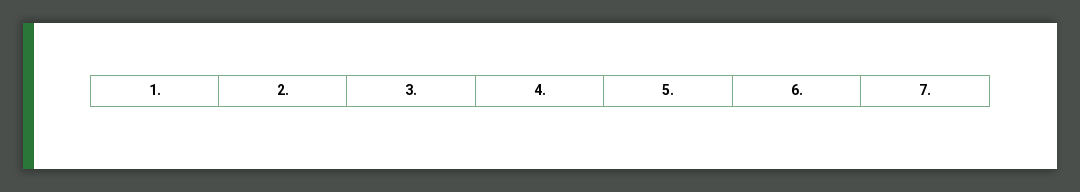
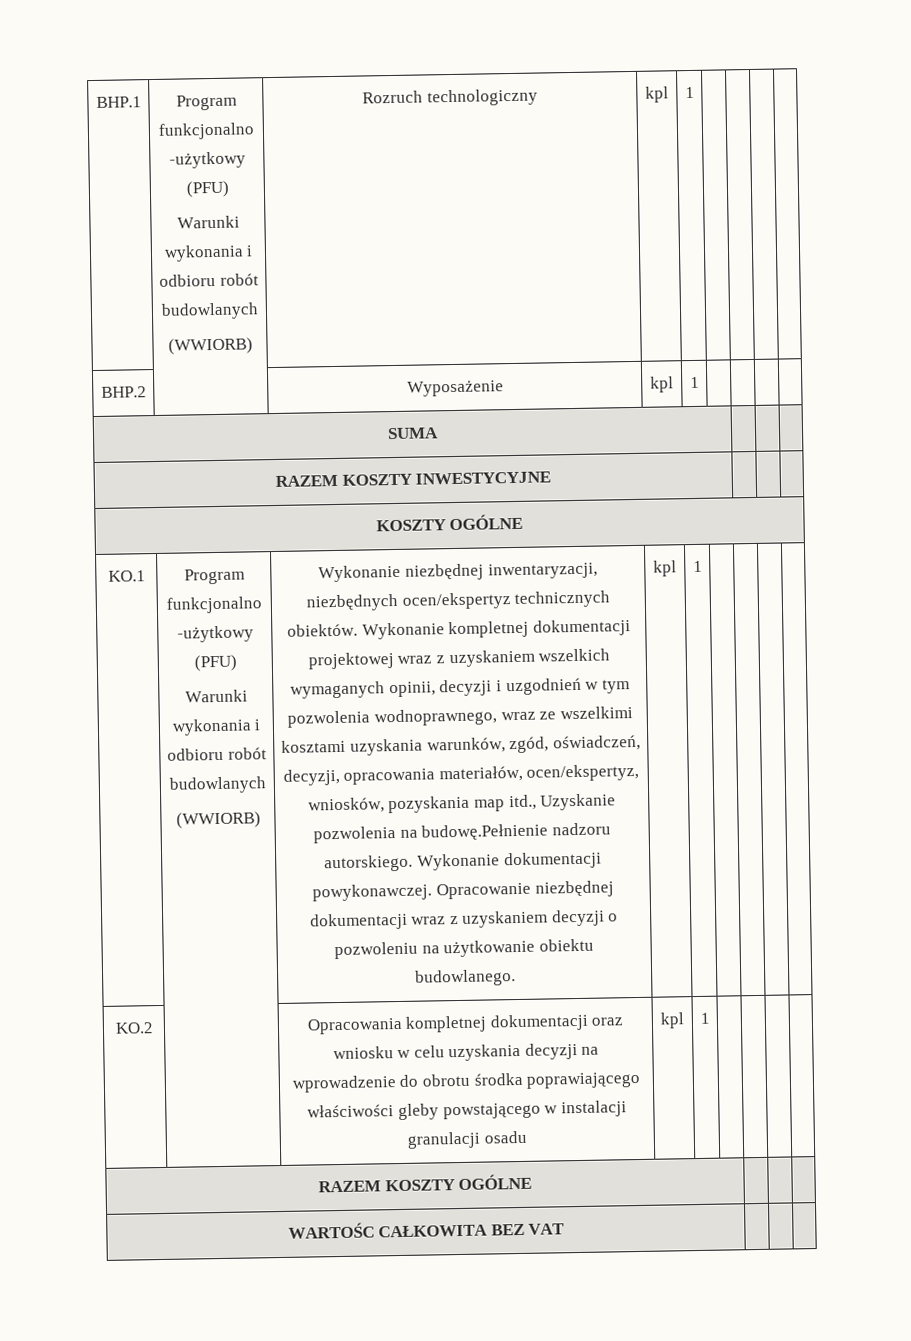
[148,84,161,95] [276,84,289,95] [405,84,417,95] [533,84,546,95] [662,84,674,95] [790,84,803,95] [919,84,931,95] 1. | 2. | 3. | 4. | 5. | 6. | 7. -> [95,96,142,108] [175,94,237,111] [158,122,255,140] [168,151,246,169] [185,180,230,198] [176,215,240,229] [163,244,254,262] [159,273,259,287] [160,302,259,320] [167,337,253,355] [362,88,538,107] [645,86,669,103] [684,86,695,99] [100,386,147,398] [406,380,504,397] [650,376,674,393] [689,376,700,389] [387,427,439,440] [274,471,552,488] [375,513,524,532] [107,570,146,582] [183,568,245,585] [166,596,262,614] [176,625,254,643] [193,654,237,672] [184,689,248,703] [171,718,261,736] [167,747,267,761] [168,776,267,794] [175,811,261,829] [318,562,598,583] [305,590,611,612] [287,619,631,640] [307,648,611,670] [290,677,630,699] [287,706,633,728] [281,734,641,756] [282,763,640,786] [307,793,617,814] [313,822,611,844] [324,851,602,873] [312,880,614,902] [309,909,619,931] [334,938,594,960] [414,969,516,987] [653,560,677,577] [692,560,703,573] [114,1022,154,1034] [306,1013,624,1035] [332,1043,600,1062] [291,1071,642,1093] [307,1100,627,1121] [407,1130,527,1149] [660,1012,685,1029] [699,1012,710,1024] [317,1173,533,1193] [287,1222,566,1239] BHP.1 | Program funkcjonalno -użytkowy (PFU) // Warunki wykonania i odbioru robót budowlanych // (WWIORB) | Rozruch technologiczny | kpl | 1 | | | | // BHP.2 | | Wyposażenie | kpl | 1 | | | | // SUMA | | | // RAZEM KOSZTY INWESTYCYJNE | | | // KOSZTY OGÓLNE // KO.1 | Program funkcjonalno -użytkowy (PFU) // Warunki wykonania i odbioru robót budowlanych // (WWIORB) | Wykonanie niezbędnej inwentaryzacji, niezbędnych ocen/ekspertyz technicznych obiektów. Wykonanie kompletnej dokumentacji projektowej wraz z uzyskaniem wszelkich wymaganych opinii, decyzji i uzgodnień w tym pozwolenia wodnoprawnego, wraz ze wszelkimi kosztami uzyskania warunków, zgód, oświadczeń, decyzji, opracowania materiałów, ocen/ekspertyz, wniosków, pozyskania map itd., Uzyskanie pozwolenia na budowę.Pełnienie nadzoru autorskiego. Wykonanie dokumentacji powykonawczej. Opracowanie niezbędnej dokumentacji wraz z uzyskaniem decyzji o pozwoleniu na użytkowanie obiektu budowlanego. | kpl | 1 | | | | // KO.2 | | Opracowania kompletnej dokumentacji oraz wniosku w celu uzyskania decyzji na wprowadzenie do obrotu środka poprawiającego właściwości gleby powstającego w instalacji granulacji osadu | kpl | 1 | | | | // RAZEM KOSZTY OGÓLNE | | | // WARTOŚC CAŁKOWITA BEZ VAT | | |

